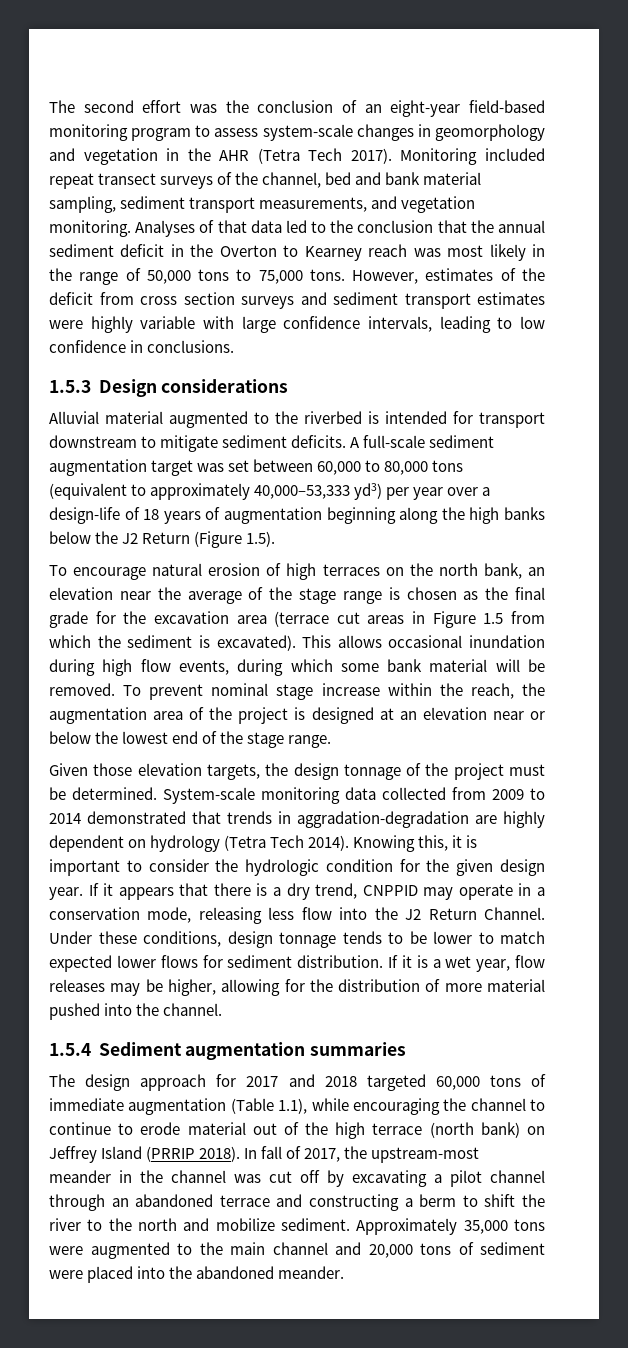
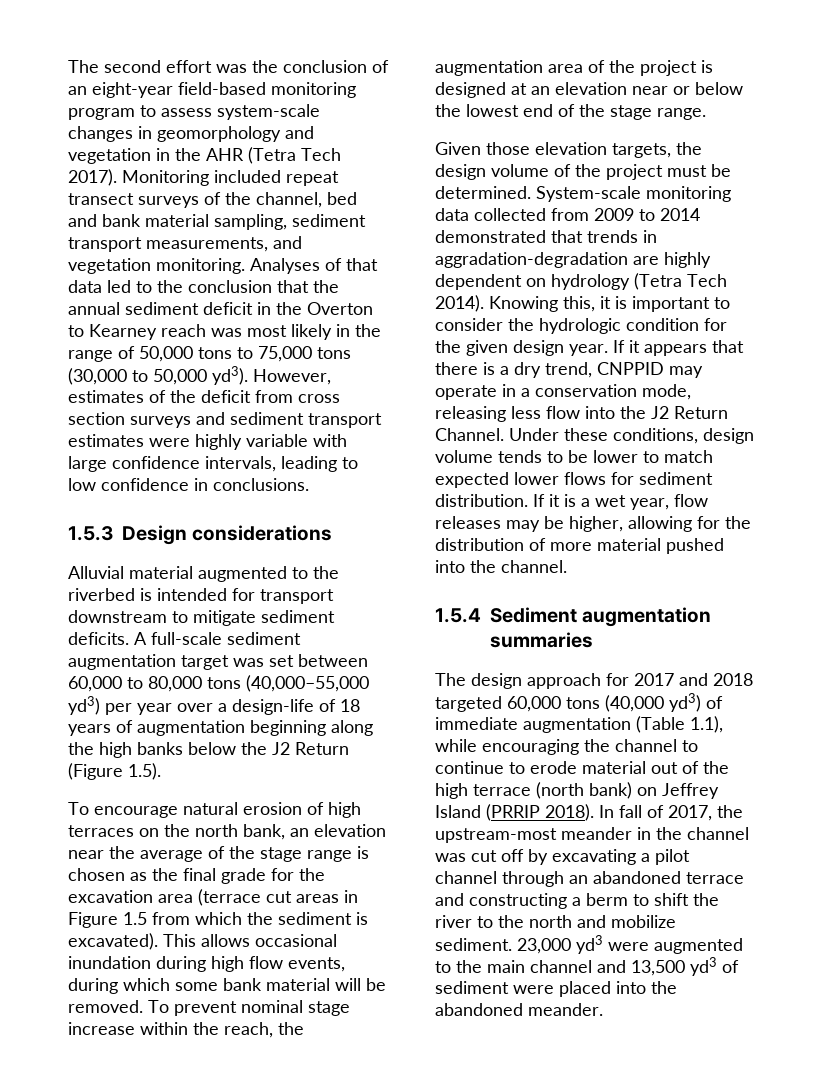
[309,269,345,281] tons. -> [317,347,351,359] [68,366,248,385] tons (30,000 to 50,000 yd3).
[49,483,351,500] (equivalent to approximately 40,000–53,333 -> [246,675,369,692] (40,000–55,000
[343,764,401,780] tonnage -> [491,164,549,177] volume
[279,932,336,948] tonnage -> [435,450,493,463] volume
(521, 1081) none -> [605,693,701,712] (40,000 yd3)
[356,1218,545,1235] Approximately 35,000 tons -> [517,935,603,954] 23,000 yd3
[368,1243,451,1258] 20,000 tons -> [631,957,717,976] 13,500 yd3

